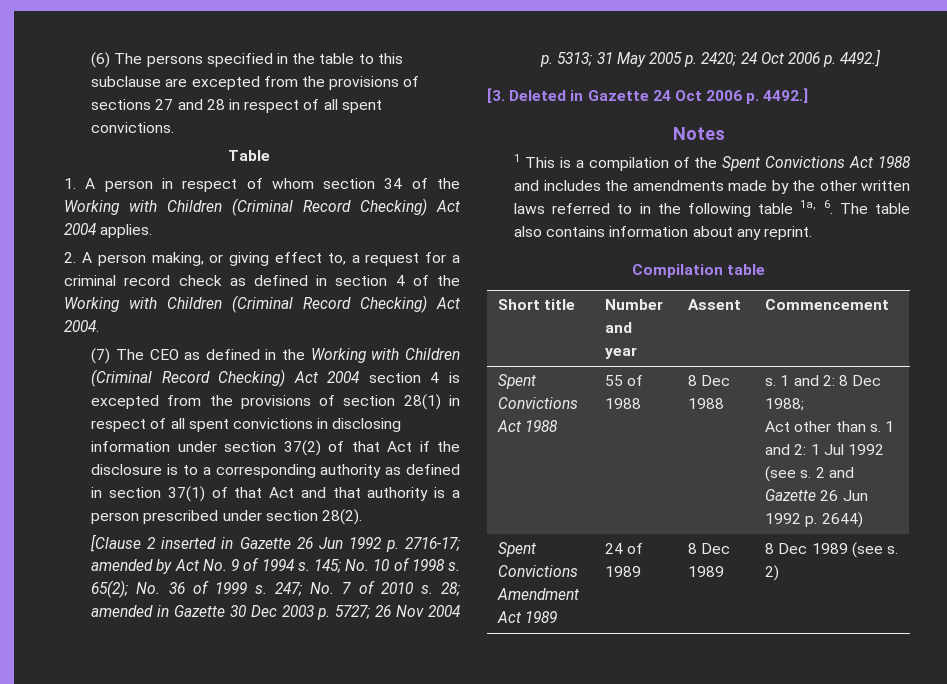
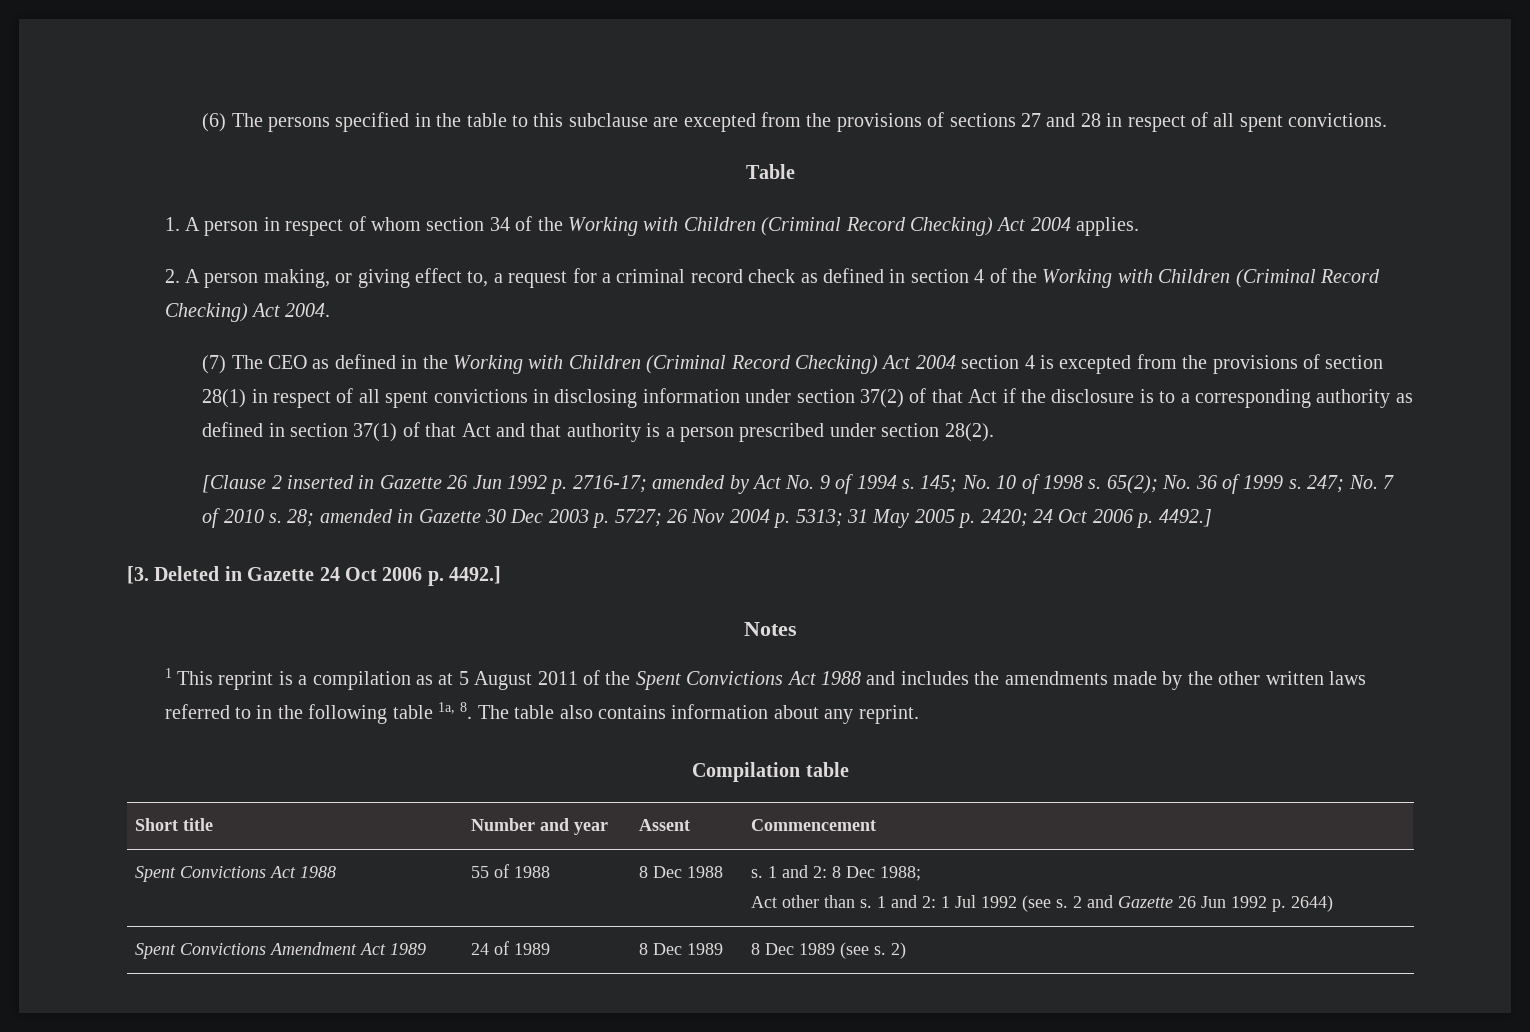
(555, 162) none -> [218,671,274,690] reprint
(669, 164) none -> [416,671,578,690] as at 5 August 2011
[823,200,833,214] 6. -> [460,702,473,719] 8.

